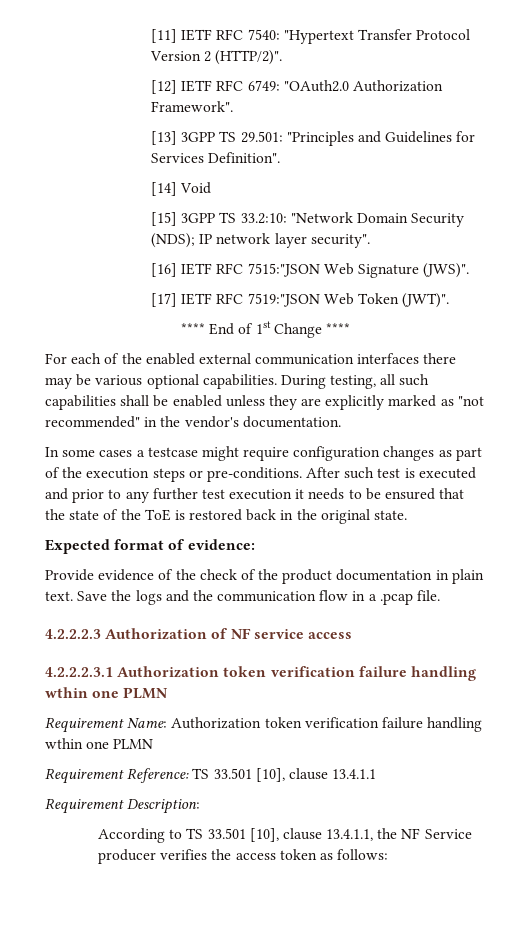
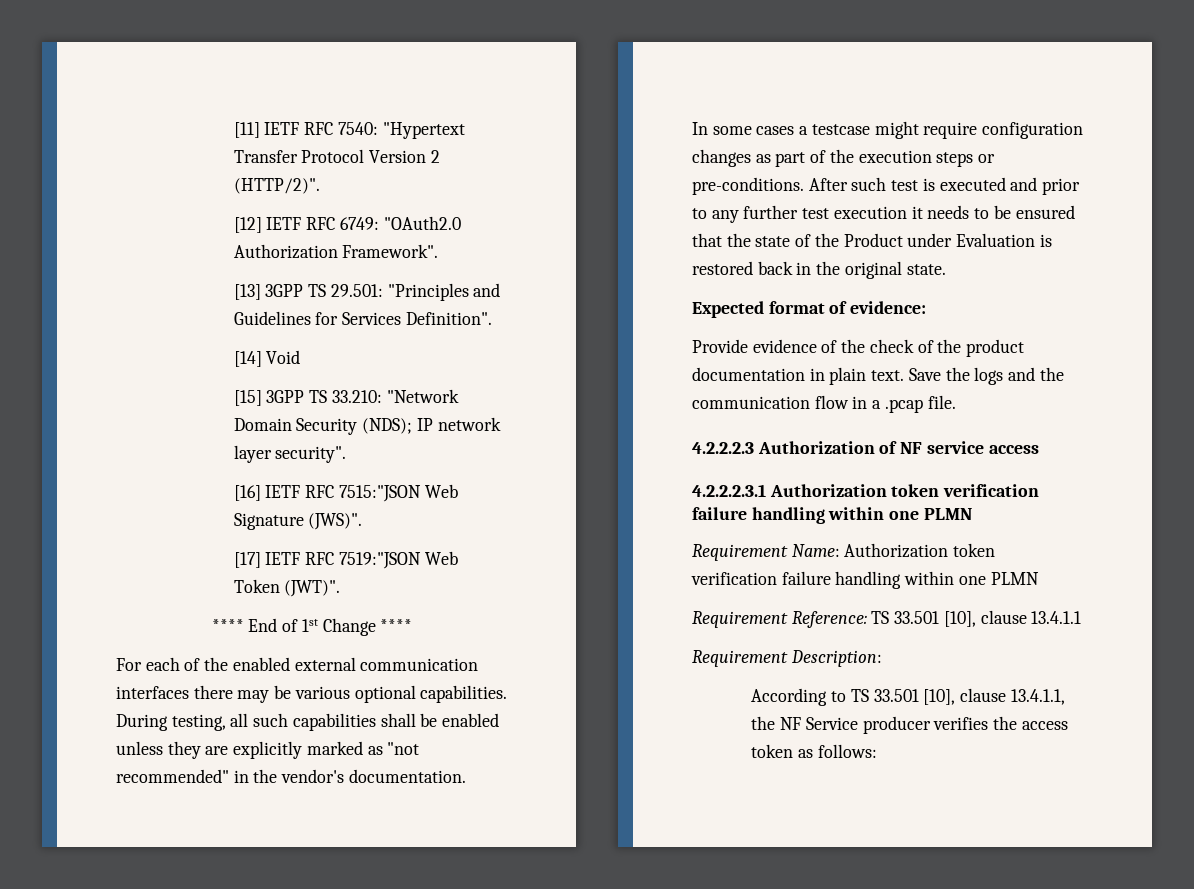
[240,213,287,224] 33.2:10: -> [331,390,382,403] 33.210:
[144,509,171,521] ToE -> [843,233,1036,247] Product under Evaluation
[45,687,88,698] wthin -> [828,507,885,520] within
[45,738,83,749] wthin -> [904,571,955,585] within

